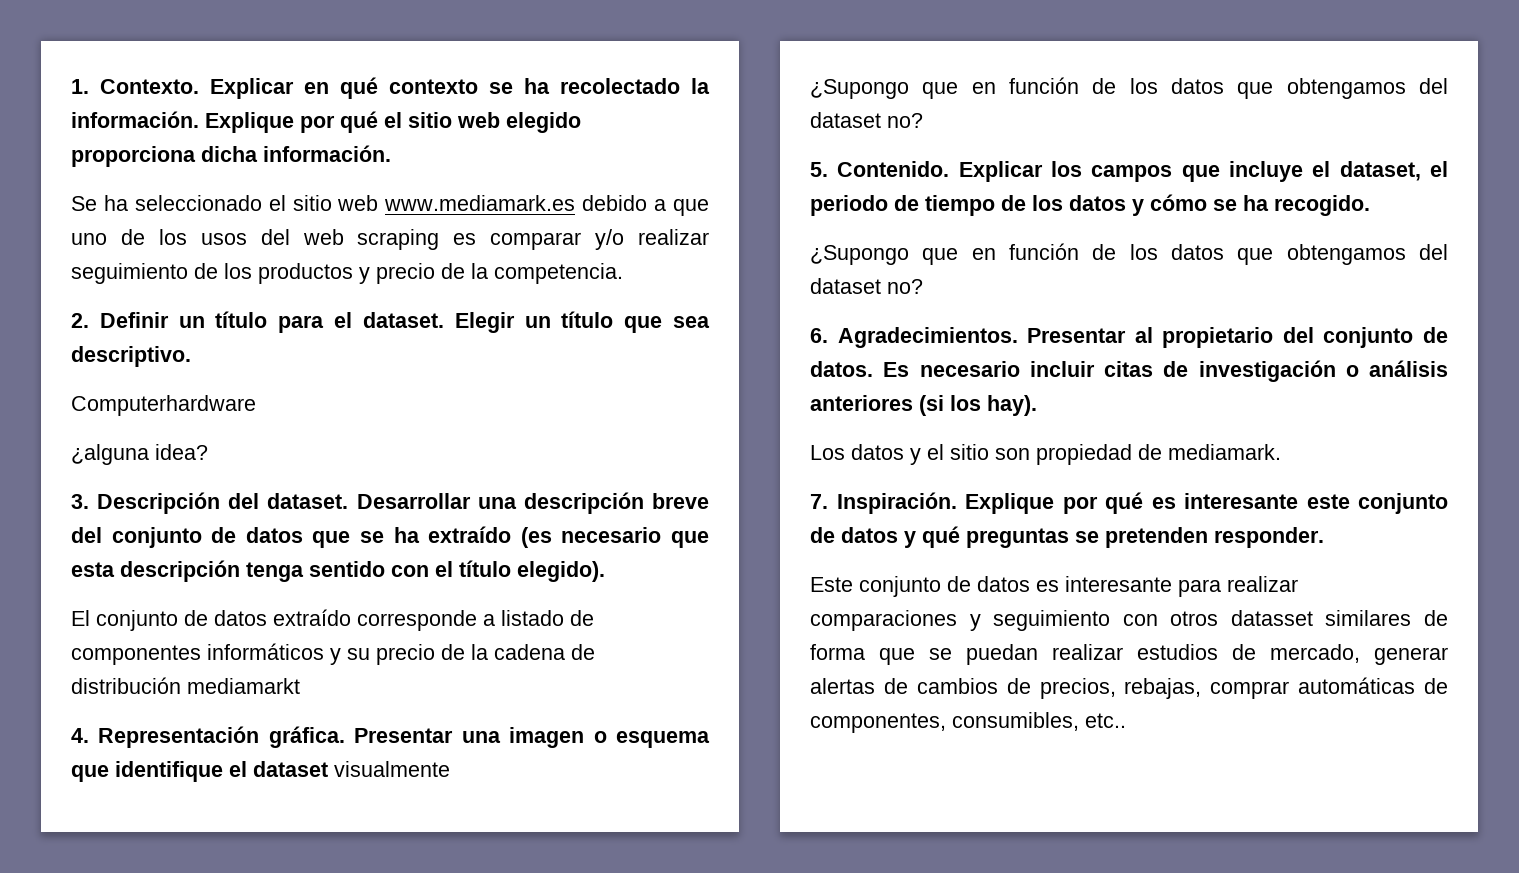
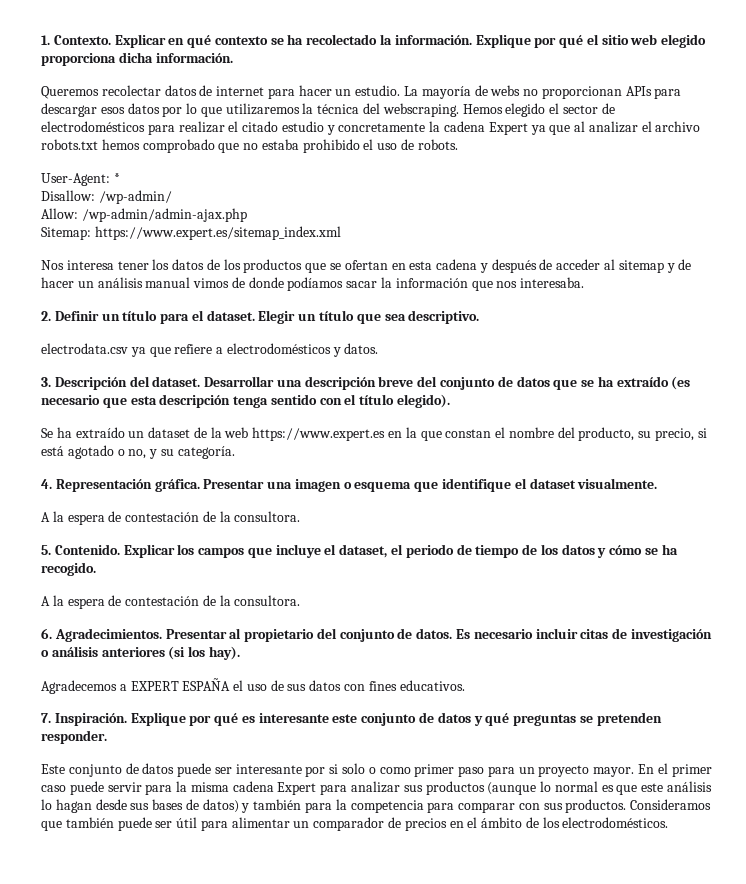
[71,195,710,216] [71,229,709,250] [71,263,623,284] Se ha seleccionado el sitio web www.mediamark.es debido a que uno de los usos del web scraping es comparar y/o realizar seguimiento de los productos y precio de la competencia. -> [41,85,682,99] [41,103,615,117] [41,121,701,135] [41,139,458,153] [41,173,120,186] [41,190,172,204] [41,208,247,222] [41,226,341,240] [41,259,692,273] [41,277,585,291] Queremos recolectar datos de internet para hacer un estudio. La mayoría de webs no proporcionan APIs para descargar esos datos por lo que utilizaremos la técnica del webscraping. Hemos elegido el sector de electrodomésticos para realizar el citado estudio y concretamente la cadena Expert ya que al analizar el archivo robots.txt hemos comprobado que no estaba prohibido el uso de robots. // User-Agent: * // Disallow: /wp-admin/ // Allow: /wp-admin/admin-ajax.php // Sitemap: https://www.expert.es/sitemap_index.xml // Nos interesa tener los datos de los productos que se ofertan en esta cadena y después de acceder al sitemap y de hacer un análisis manual vimos de donde podíamos sacar la información que nos interesaba.
[71,395,256,416] [71,444,208,465] Computerhardware // ¿alguna idea? -> [41,343,379,357] electrodata.csv ya que refiere a electrodomésticos y datos.
[71,609,594,631] [71,643,595,665] [71,677,300,694] El conjunto de datos extraído corresponde a listado de componentes informáticos y su precio de la cadena de distribución mediamarkt -> [41,427,707,441] [41,445,235,459] Se ha extraído un dataset de la web https://www.expert.es en la que constan el nombre del producto, su precio, si está agotado o no, y su categoría.
[334,761,450,777] [810,77,1448,99] [810,112,923,128] visualmente // ¿Supongo que en función de los datos que obtengamos del dataset no? -> [577,478,658,489] [41,511,301,525] visualmente. // A la espera de contestación de la consultora.
[810,243,1448,265] [810,278,923,294] ¿Supongo que en función de los datos que obtengamos del dataset no? -> [41,595,301,609] A la espera de contestación de la consultora.
[810,444,1281,465] Los datos y el sitio son propiedad de mediamark. -> [41,678,465,694] Agradecemos a EXPERT ESPAÑA el uso de sus datos con fines educativos.
[1036,576,1298,597] [810,610,1448,631] [810,644,1448,665] [810,677,1448,699] [810,712,1126,733] es interesante para realizar comparaciones y seguimiento con otros datasset similares de forma que se puedan realizar estudios de mercado, generar alertas de cambios de precios, rebajas, comprar automáticas de componentes, consumibles, etc.. -> [177,763,712,777] [41,781,713,795] [41,799,712,813] [41,817,669,831] puede ser interesante por si solo o como primer paso para un proyecto mayor. En el primer caso puede servir para la misma cadena Expert para analizar sus productos (aunque lo normal es que este análisis lo hagan desde sus bases de datos) y también para la competencia para comparar con sus productos. Consideramos que también puede ser útil para alimentar un comparador de precios en el ámbito de los electrodomésticos.

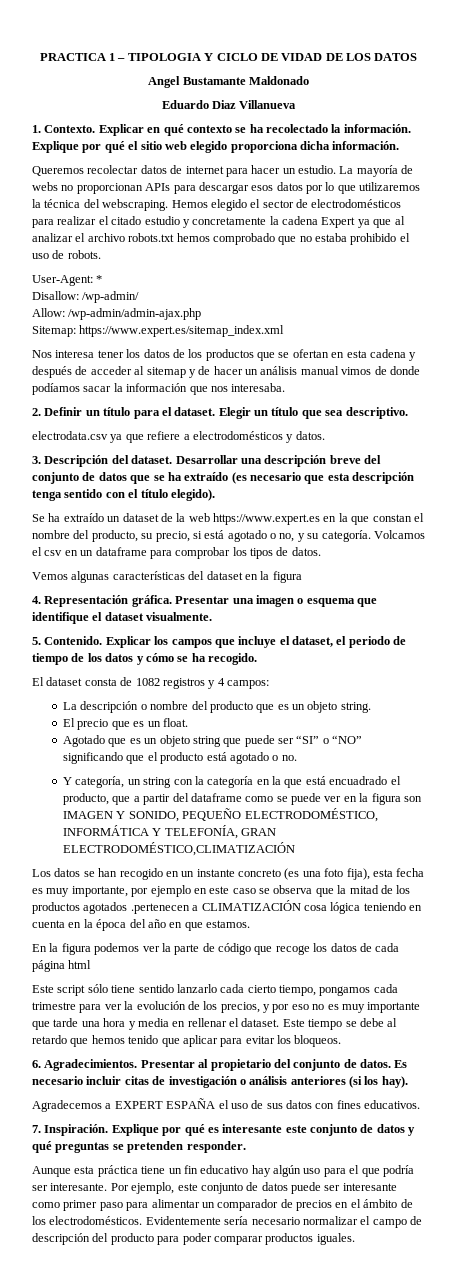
(41, 40) none -> [39,53,418,61] [148,76,309,88] [161,100,297,109] PRACTICA 1 – TIPOLOGIA Y CICLO DE VIDAD DE LOS DATOS // Angel Bustamante Maldonado // Eduardo Diaz Villanueva //
(235, 452) none -> [373,530,425,539] [32,547,321,559] [32,571,302,583] Volcamos el csv en un dataframe para comprobar los tipos de datos. // Vemos algunas características del dataset en la figura
[41,511,301,525] // A la espera de contestación de la consultora. -> (213, 616) none
[41,595,301,609] A la espera de contestación de la consultora. -> [32,677,269,689] [63,701,371,713] [63,718,188,730] [63,735,363,747] [63,752,297,764] [63,776,401,788] [63,793,422,805] [63,808,378,822] [63,825,277,839] [63,842,296,856] [32,868,425,880] [32,885,411,897] [32,900,422,914] [32,919,250,931] [32,943,400,955] [32,960,92,972] [32,984,398,996] [32,1001,421,1013] [32,1018,398,1030] [32,1035,342,1047] El dataset consta de 1082 registros y 4 campos: // La descripción o nombre del producto que es un objeto string. // El precio que es un float. // Agotado que es un objeto string que puede ser “SI” o “NO” significando que el producto está agotado o no. // Y categoría, un string con la categoría en la que está encuadrado el producto, que a partir del dataframe como se puede ver en la figura son IMAGEN Y SONIDO, PEQUEÑO ELECTRODOMÉSTICO, INFORMÁTICA Y TELEFONÍA, GRAN ELECTRODOMÉSTICO,CLIMATIZACIÓN // Los datos se han recogido en un instante concreto (es una foto fija), esta fecha es muy importante, por ejemplo en este caso se observa que la mitad de los productos agotados .pertenecen a CLIMATIZACIÓN cosa lógica teniendo en cuenta en la época del año en que estamos. // En la figura podemos ver la parte de código que recoge los datos de cada página html // Este script sólo tiene sentido lanzarlo cada cierto tiempo, pongamos cada trimestre para ver la evolución de los precios, y por eso no es muy importante que tarde una hora y media en rellenar el dataset. Este tiempo se debe al retardo que hemos tenido que aplicar para evitar los bloqueos.
[41,764,65,774] Este -> [32,1165,414,1177] [32,1182,198,1194] Aunque esta práctica tiene un fin educativo hay algún uso para el que podría ser interesante. Por ejemplo, este
[305,763,712,777] [41,781,713,795] [41,799,712,813] [41,817,198,831] por si solo o como primer paso para un proyecto mayor. En el primer caso puede servir para la misma cadena Expert para analizar sus productos (aunque lo normal es que este análisis lo hagan desde sus bases de datos) y también para la competencia para comparar con sus productos. Consideramos que también puede ser útil -> [32,1200,123,1211] como primer paso
(669, 822) none -> [145,1216,422,1228] [32,1233,355,1245] Evidentemente sería necesario normalizar el campo de descripción del producto para poder comparar productos iguales.

